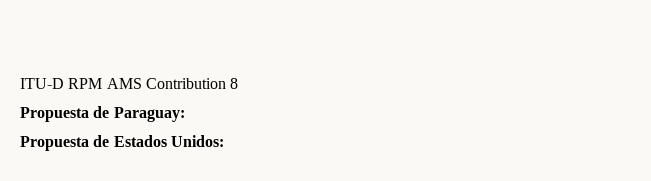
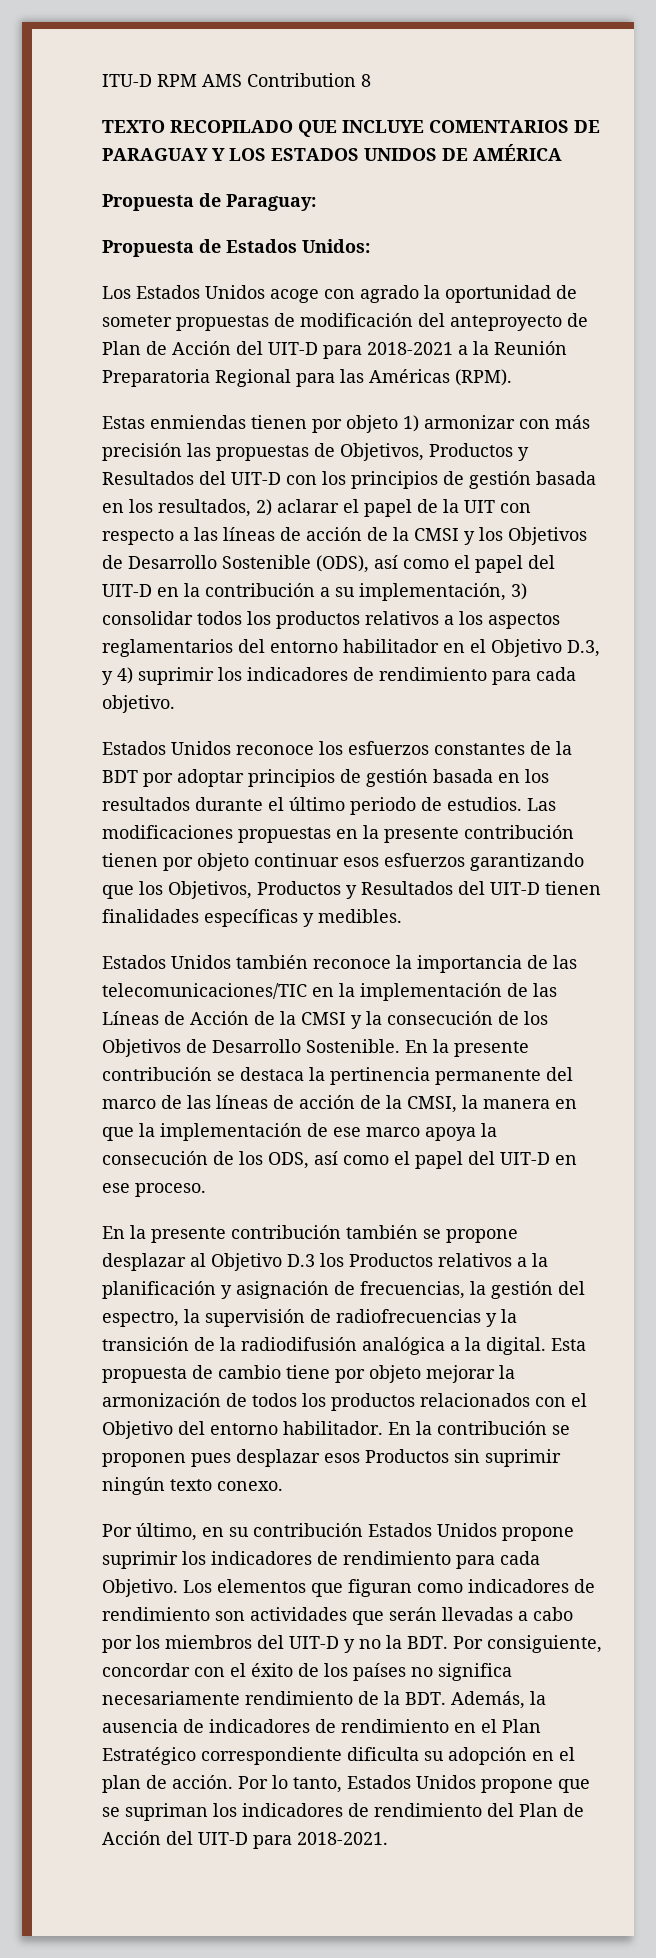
(239, 83) none -> [102,120,600,137] [102,144,562,161] // TEXTO RECOPILADO QUE INCLUYE COMENTARIOS DE PARAGUAY Y LOS ESTADOS UNIDOS DE AMÉRICA
(224, 141) none -> [102,285,577,303] [102,313,588,331] [102,341,567,359] [102,369,512,387] [102,415,590,433] [102,443,529,461] [102,471,596,489] [102,499,531,517] [102,527,587,545] [102,555,555,573] [102,583,527,601] [102,611,560,629] [102,639,600,657] [102,667,576,685] [102,695,175,713] [102,741,572,755] [102,769,549,787] [102,797,556,815] [102,825,574,843] [102,853,584,871] [102,881,601,899] [102,909,402,927] [102,955,577,973] [102,983,557,1001] [102,1011,548,1029] [102,1039,529,1057] [102,1067,573,1085] [102,1095,577,1113] [102,1123,497,1141] [102,1151,577,1169] [102,1183,206,1197] [102,1225,518,1243] [102,1253,548,1271] [102,1281,585,1299] [102,1309,517,1327] [102,1337,586,1355] [102,1365,515,1383] [102,1393,587,1411] [102,1421,570,1439] [102,1449,561,1467] [102,1477,283,1495] [102,1523,574,1541] [102,1551,540,1569] [102,1579,595,1597] [102,1607,573,1625] [102,1635,602,1653] [102,1663,512,1681] [102,1691,546,1709] [102,1719,541,1733] [102,1747,575,1765] [102,1775,590,1793] [102,1803,584,1821] [102,1831,388,1849] // Los Estados Unidos acoge con agrado la oportunidad de someter propuestas de modificación del anteproyecto de Plan de Acción del UIT-D para 2018-2021 a la Reunión Preparatoria Regional para las Américas (RPM). // Estas enmiendas tienen por objeto 1) armonizar con más precisión las propuestas de Objetivos, Productos y Resultados del UIT-D con los principios de gestión basada en los resultados, 2) aclarar el papel de la UIT con respecto a las líneas de acción de la CMSI y los Objetivos de Desarrollo Sostenible (ODS), así como el papel del UIT-D en la contribución a su implementación, 3) consolidar todos los productos relativos a los aspectos reglamentarios del entorno habilitador en el Objetivo D.3, y 4) suprimir los indicadores de rendimiento para cada objetivo. // Estados Unidos reconoce los esfuerzos constantes de la BDT por adoptar principios de gestión basada en los resultados durante el último periodo de estudios. Las modificaciones propuestas en la presente contribución tienen por objeto continuar esos esfuerzos garantizando que los Objetivos, Productos y Resultados del UIT-D tienen finalidades específicas y medibles. // Estados Unidos también reconoce la importancia de las telecomunicaciones/TIC en la implementación de las Líneas de Acción de la CMSI y la consecución de los Objetivos de Desarrollo Sostenible. En la presente contribución se destaca la pertinencia permanente del marco de las líneas de acción de la CMSI, la manera en que la implementación de ese marco apoya la consecución de los ODS, así como el papel del UIT-D en ese proceso. // En la presente contribución también se propone desplazar al Objetivo D.3 los Productos relativos a la planificación y asignación de frecuencias, la gestión del espectro, la supervisión de radiofrecuencias y la transición de la radiodifusión analógica a la digital. Esta propuesta de cambio tiene por objeto mejorar la armonización de todos los productos relacionados con el Objetivo del entorno habilitador. En la contribución se proponen pues desplazar esos Productos sin suprimir ningún texto conexo. // Por último, en su contribución Estados Unidos propone suprimir los indicadores de rendimiento para cada Objetivo. Los elementos que figuran como indicadores de rendimiento son actividades que serán llevadas a cabo por los miembros del UIT-D y no la BDT. Por consiguiente, concordar con el éxito de los países no significa necesariamente rendimiento de la BDT. Además, la ausencia de indicadores de rendimiento en el Plan Estratégico correspondiente dificulta su adopción en el plan de acción. Por lo tanto, Estados Unidos propone que se supriman los indicadores de rendimiento del Plan de Acción del UIT-D para 2018-2021.

